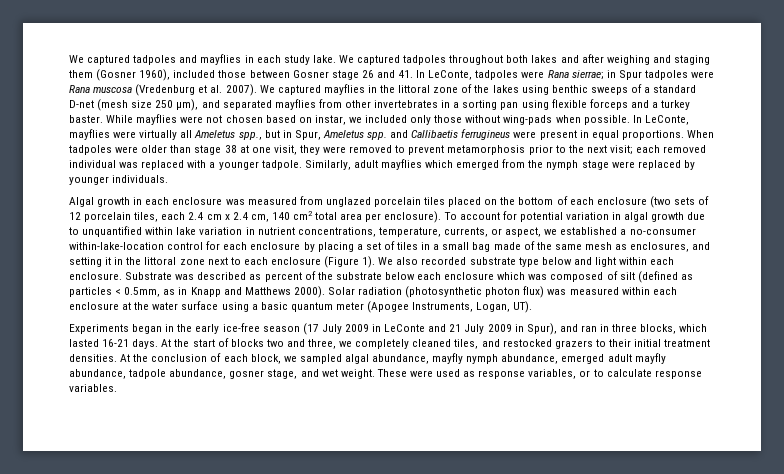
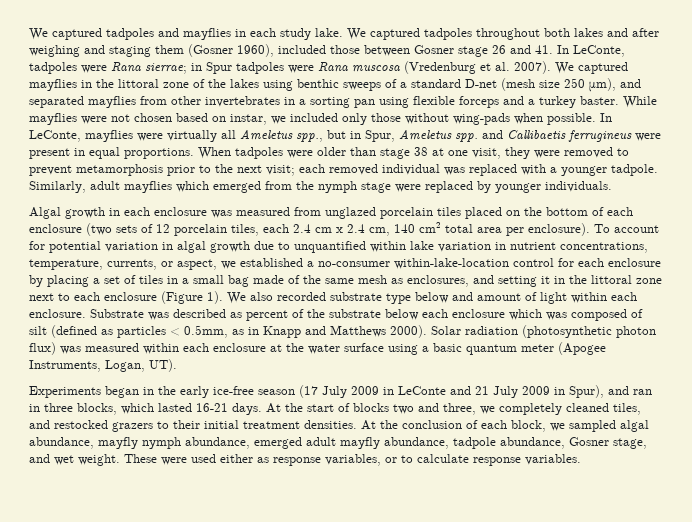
(592, 261) none -> [477,292,537,301] amount of
[229,370,265,379] gosner -> [569,437,609,446] Gosner
(461, 373) none -> [220,454,253,463] either

